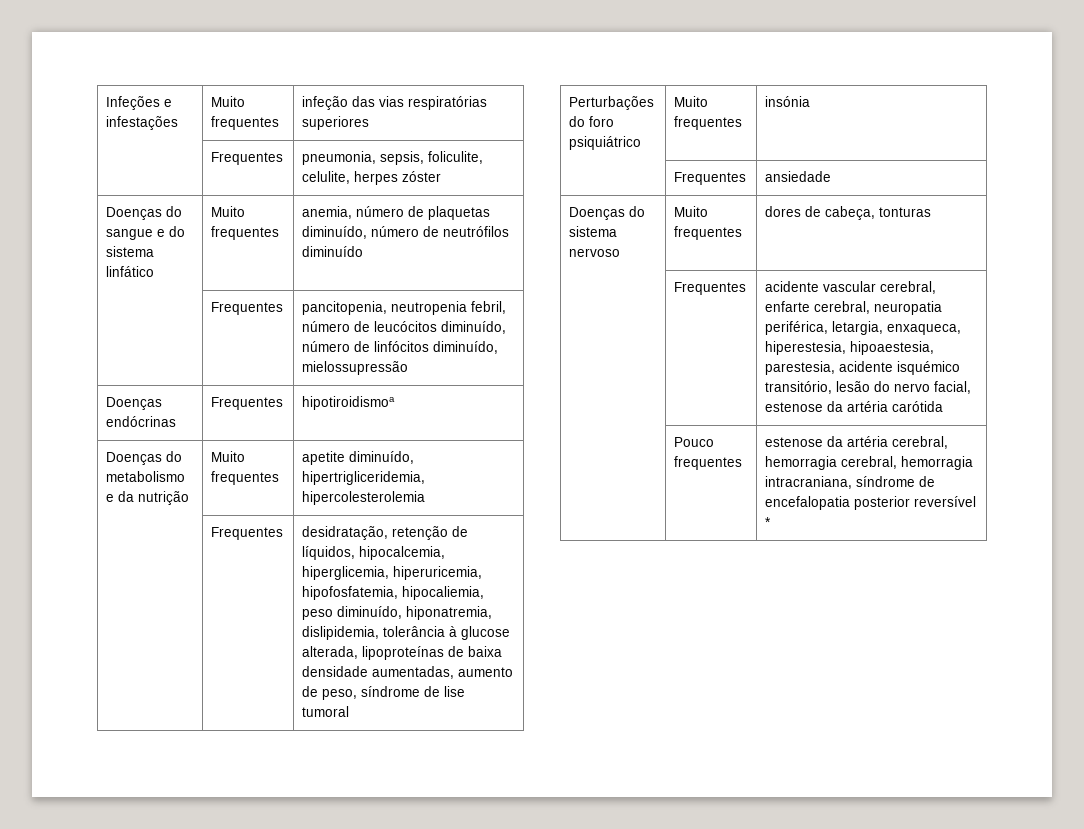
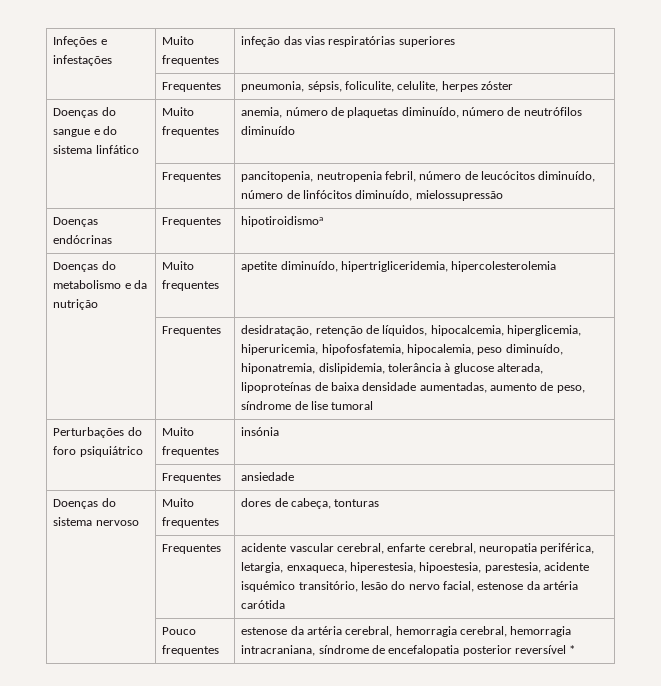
[379,151,424,165] sepsis, -> [307,81,342,92] sépsis,
[401,586,484,600] hipocaliemia, -> [406,344,474,355] hipocalemia,
[849,341,934,355] hipoaestesia, -> [419,562,482,573] hipoestesia,

